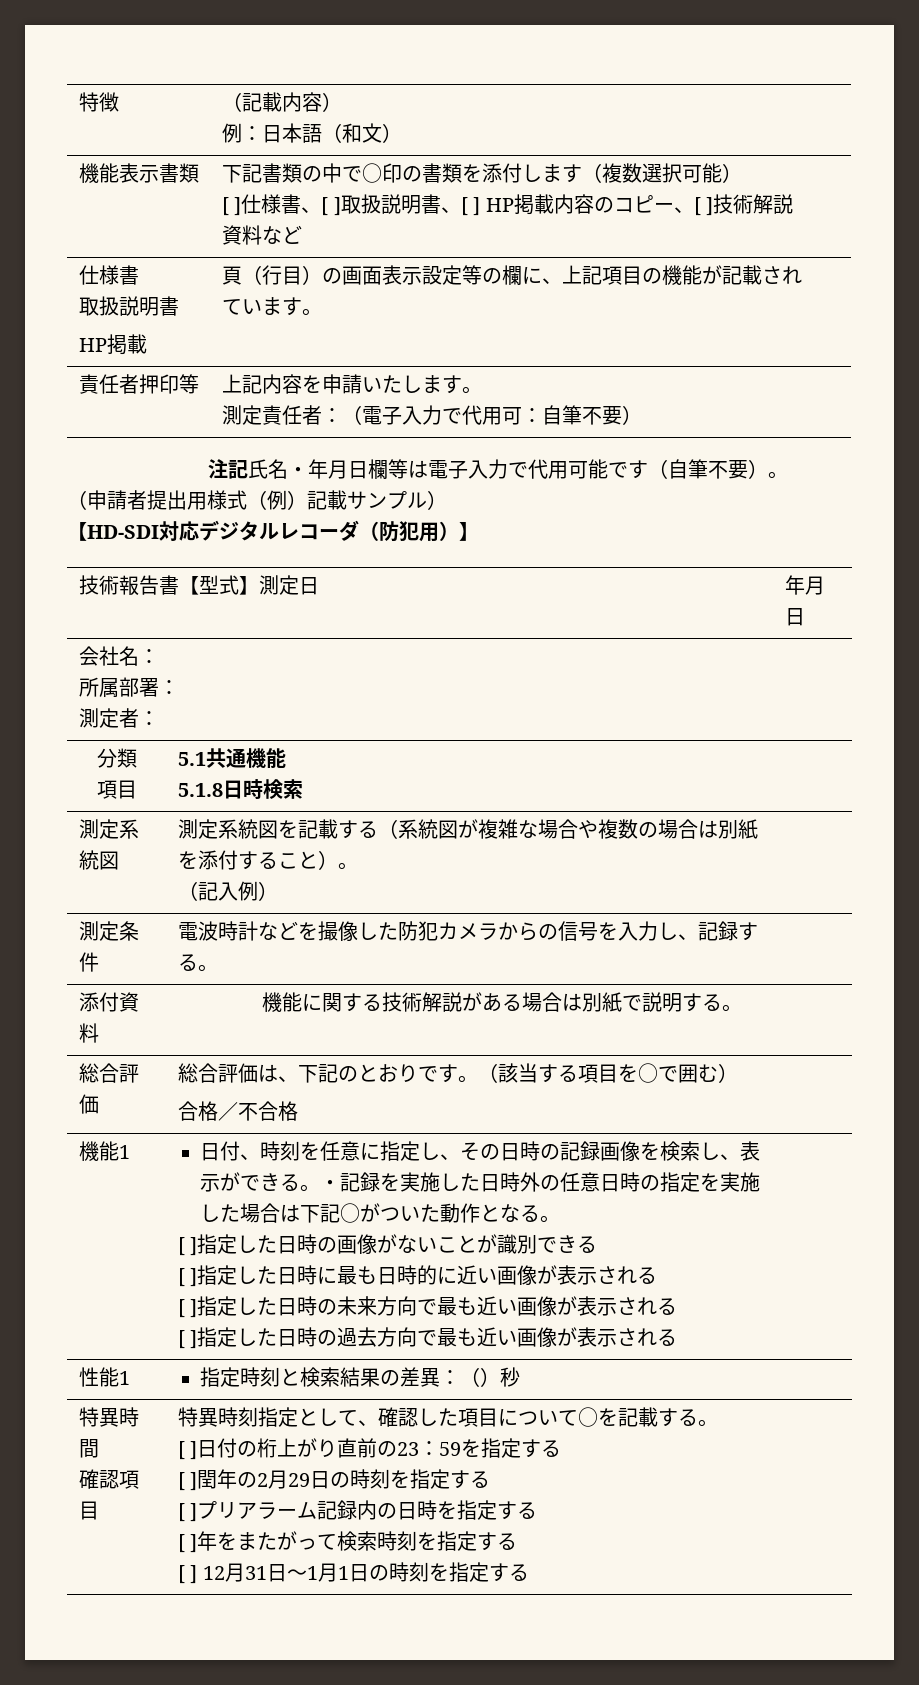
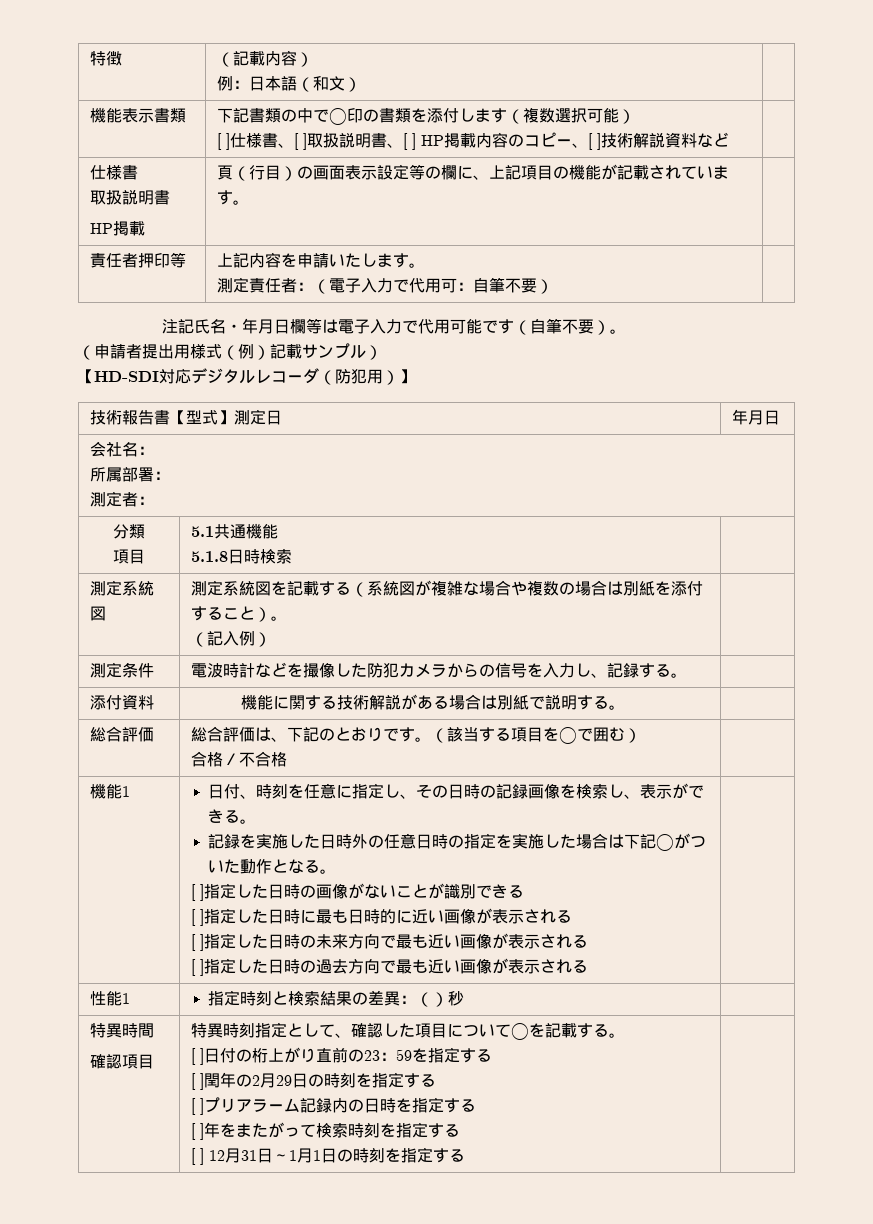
[319,1180,340,1190] ・ -> (257, 821) //

